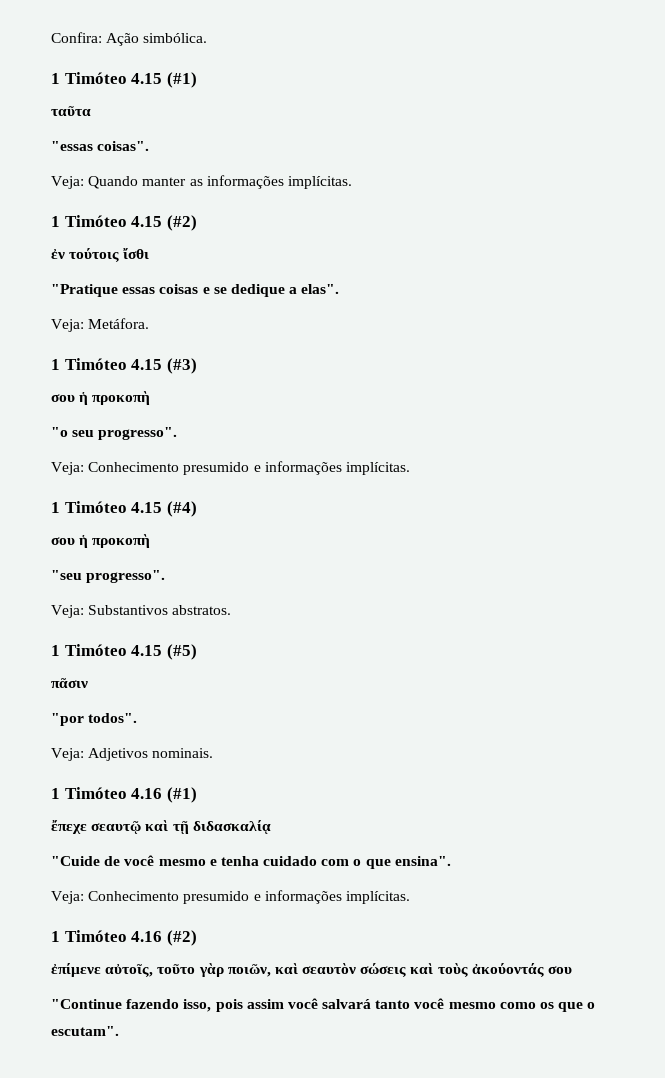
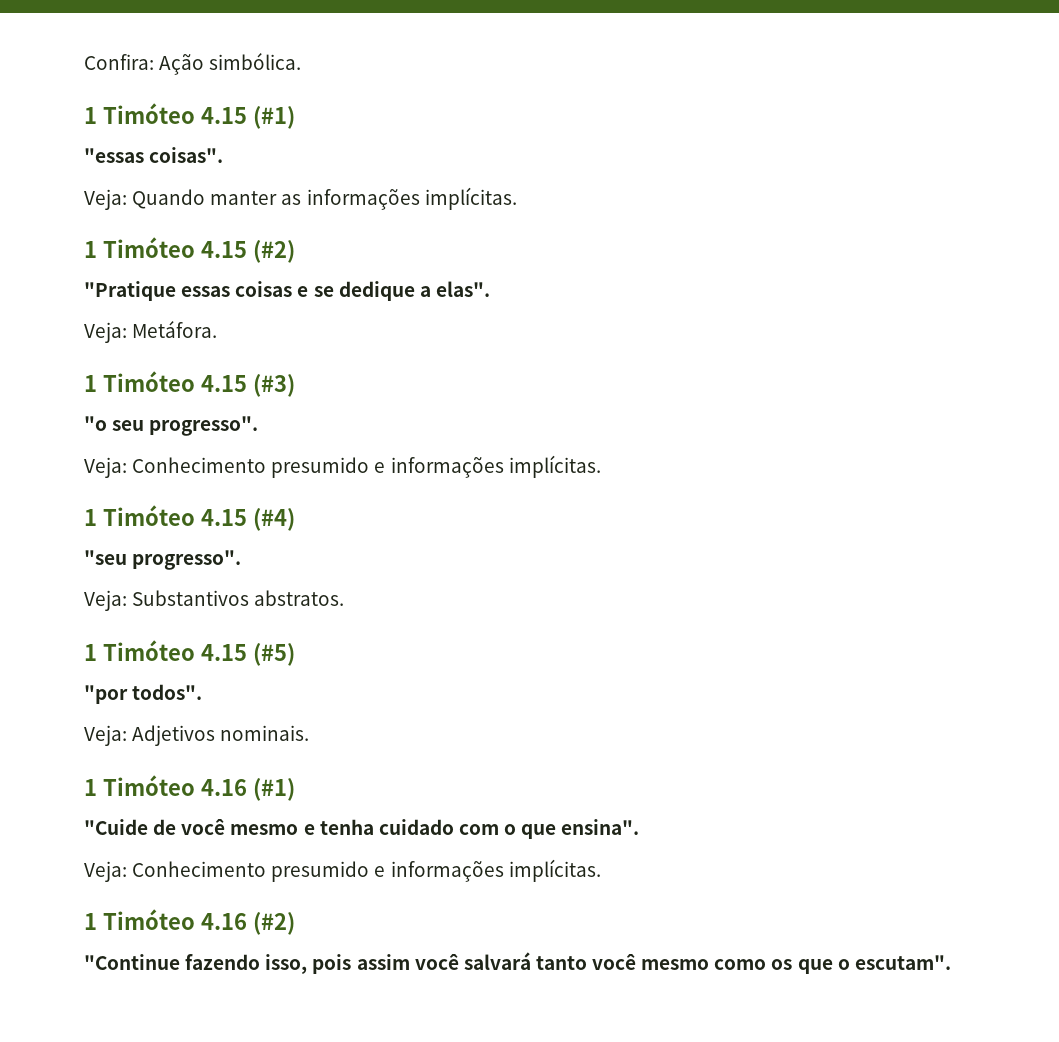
[51,106,91,116] // ταῦτα -> (295, 117) none
[51,248,150,262] // ἐν τούτοις ἴσθι -> (295, 251) none
[51,391,151,405] // σου ἡ προκοπὴ -> (295, 385) none
[51,534,151,548] // σου ἡ προκοπὴ -> (295, 519) none
[51,678,88,688] // πᾶσιν -> (295, 654) none
[51,820,271,834] // ἔπεχε σεαυτῷ καὶ τῇ διδασκαλίᾳ -> (295, 789) none
[51,963,573,977] // ἐπίμενε αὐτοῖς, τοῦτο γὰρ ποιῶν, καὶ σεαυτὸν σώσεις καὶ τοὺς ἀκούοντάς σου -> (295, 923) none

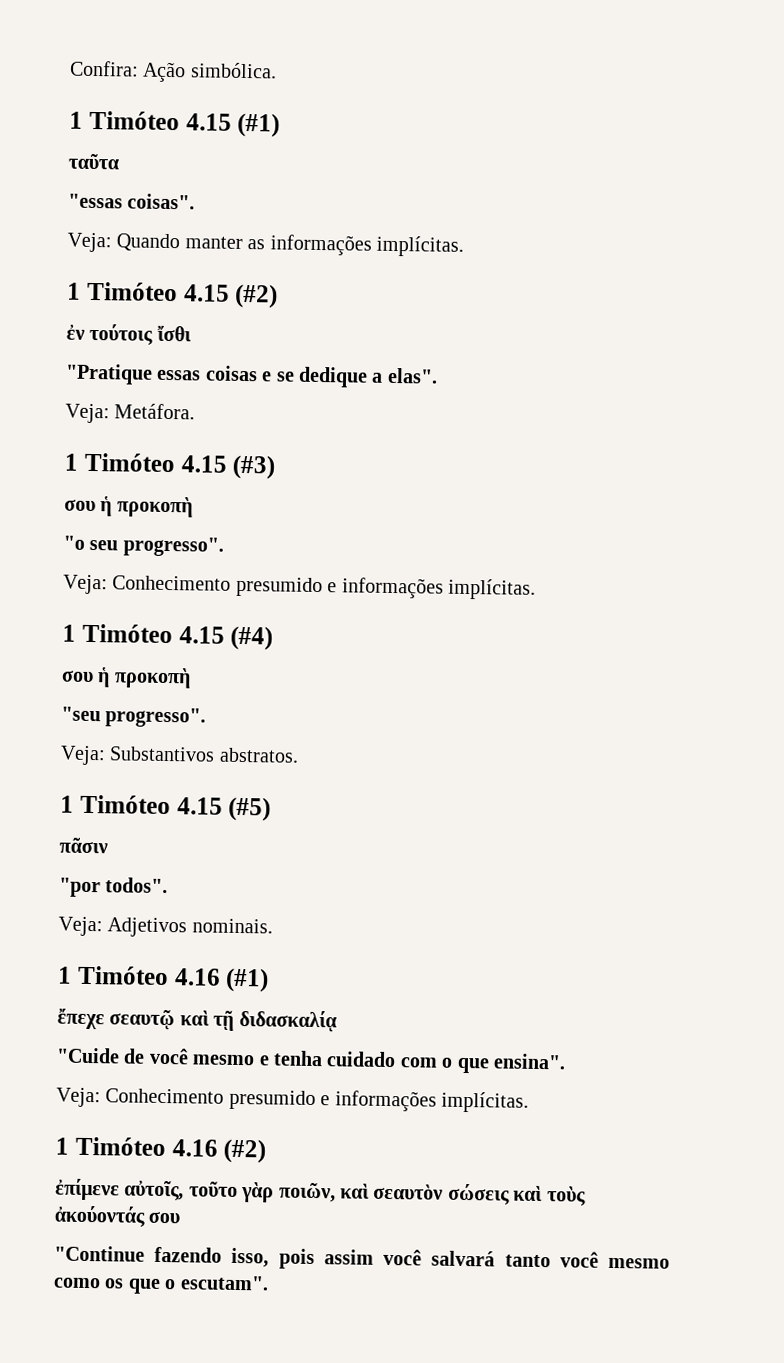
(295, 117) none -> [68,153,119,170] // ταῦτα
(295, 251) none -> [66,323,192,345] // ἐν τούτοις ἴσθι
(295, 385) none -> [64,496,193,518] // σου ἡ προκοπὴ
(295, 519) none -> [61,667,191,689] // σου ἡ προκοπὴ
(295, 654) none -> [59,837,108,854] // πᾶσιν
(295, 789) none -> [57,1008,337,1033] // ἔπεχε σεαυτῷ καὶ τῇ διδασκαλίᾳ
(295, 923) none -> [55,1178,586,1206] [54,1205,181,1227] // ἐπίμενε αὐτοῖς, τοῦτο γὰρ ποιῶν, καὶ σεαυτὸν σώσεις καὶ τοὺς ἀκούοντάς σου

